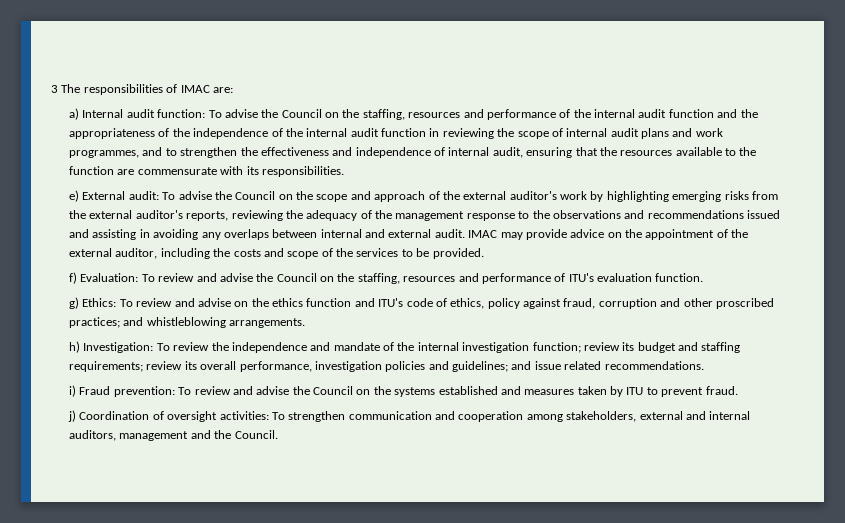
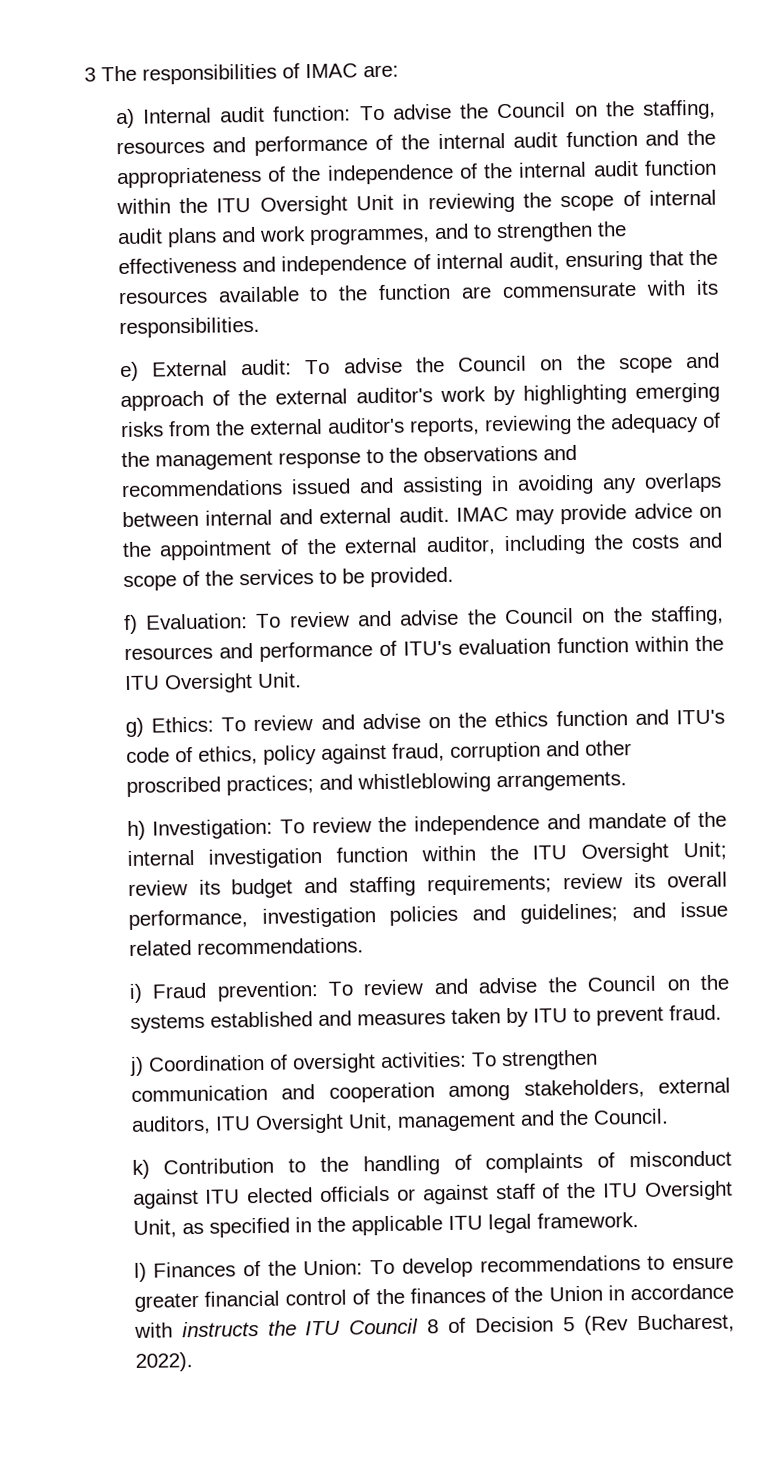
(427, 132) none -> [115,194,394,216] within the ITU Oversight Unit
[655,273,704,282] function. -> [556,635,725,654] [123,672,302,694] function within the ITU Oversight Unit.
[532,342,581,353] function; -> [336,841,727,863] function within the ITU Oversight Unit;
[685,411,751,420] [69,430,117,441] and internal auditors, -> [130,1112,393,1135] auditors, ITU Oversight Unit,
(278, 434) none -> [131,1150,733,1179] [132,1180,733,1209] [132,1212,639,1238] [133,1255,735,1282] [133,1283,735,1312] [133,1313,735,1338] [134,1352,193,1372] // k) Contribution to the handling of complaints of misconduct against ITU elected officials or against staff of the ITU Oversight Unit, as specified in the applicable ITU legal framework. // l) Finances of the Union: To develop recommendations to ensure greater financial control of the finances of the Union in accordance with instructs the ITU Council 8 of Decision 5 (Rev Bucharest, 2022).

